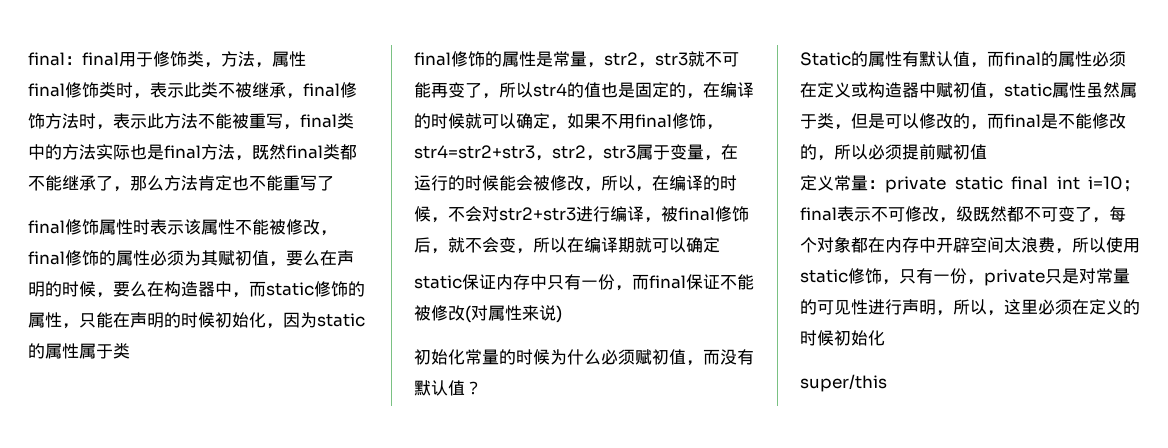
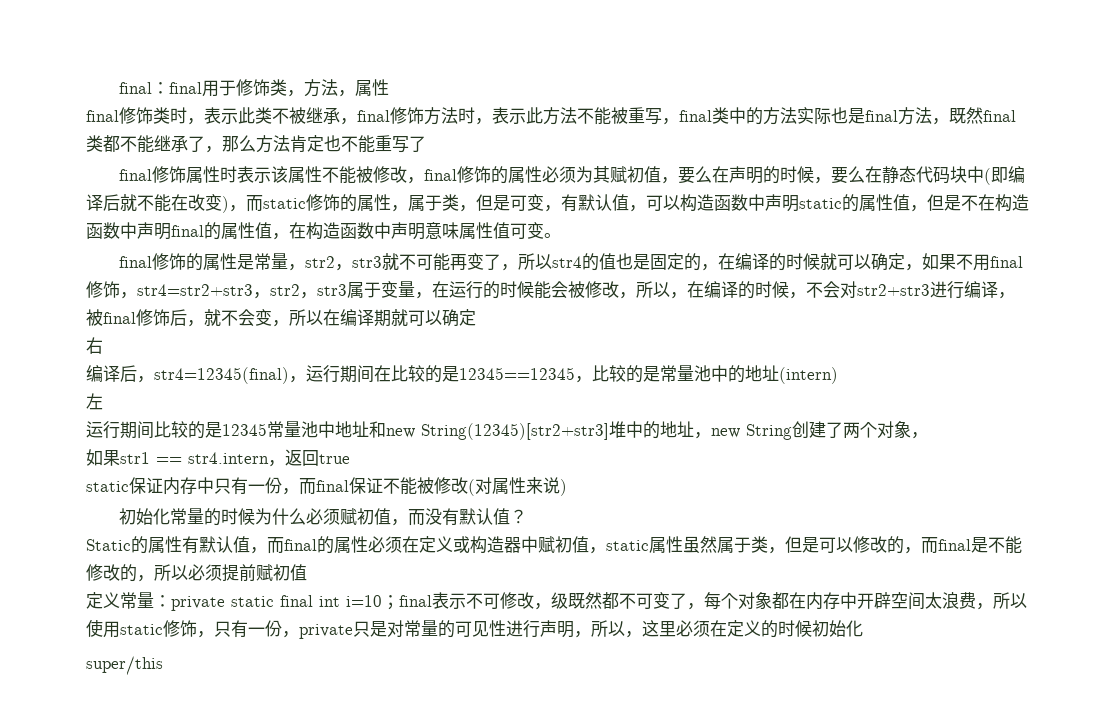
[164,281,232,297] 构造器中 -> [881,166,1025,185] [86,194,229,213] 静态代码块中(即编译后就不能在改变)
[79,312,365,329] [28,343,130,359] 只能在声明的时候初始化，因为static的属性属于类 -> [408,194,1029,212] [86,222,561,240] 属于类，但是可变，有默认值，可以构造函数中声明static的属性值，但是不在构造函数中声明final的属性值，在构造函数中声明意味属性值可变。
(720, 245) none -> [86,337,103,354] [86,365,838,384] [86,393,103,410] [86,421,928,440] [86,449,350,467] // 右 // 编译后，str4=12345(final)，运行期间在比较的是12345==12345，比较的是常量池中的地址(intern) // 左 // 运行期间比较的是12345常量池中地址和new String(12345)[str2+str3]堆中的地址，new String创建了两个对象， // 如果str1 == str4.intern，返回true

